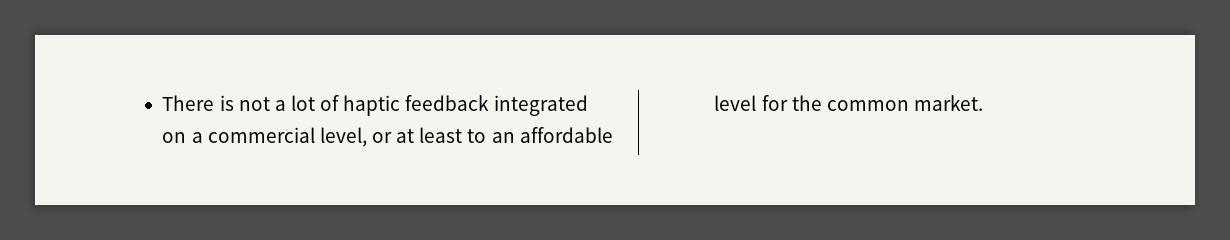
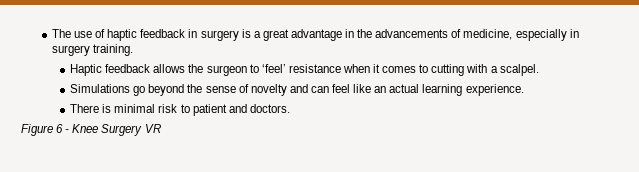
[162,95,588,116] [162,127,613,147] [714,95,983,111] There is not a lot of haptic feedback integrated on a commercial level, or at least to an affordable level for the common market. -> [51,29,579,41] [51,44,133,56] [70,64,539,76] [70,84,524,96] [70,104,290,116] [21,124,161,136] The use of haptic feedback in surgery is a great advantage in the advancements of medicine, especially in surgery training. // Haptic feedback allows the surgeon to ‘feel’ resistance when it comes to cutting with a scalpel. // Simulations go beyond the sense of novelty and can feel like an actual learning experience. // There is minimal risk to patient and doctors. // Figure 6 - Knee Surgery VR

